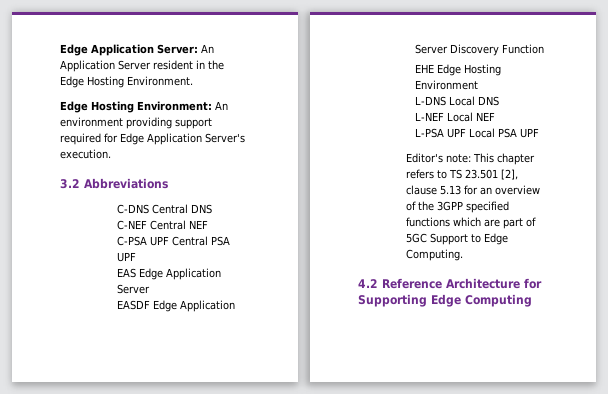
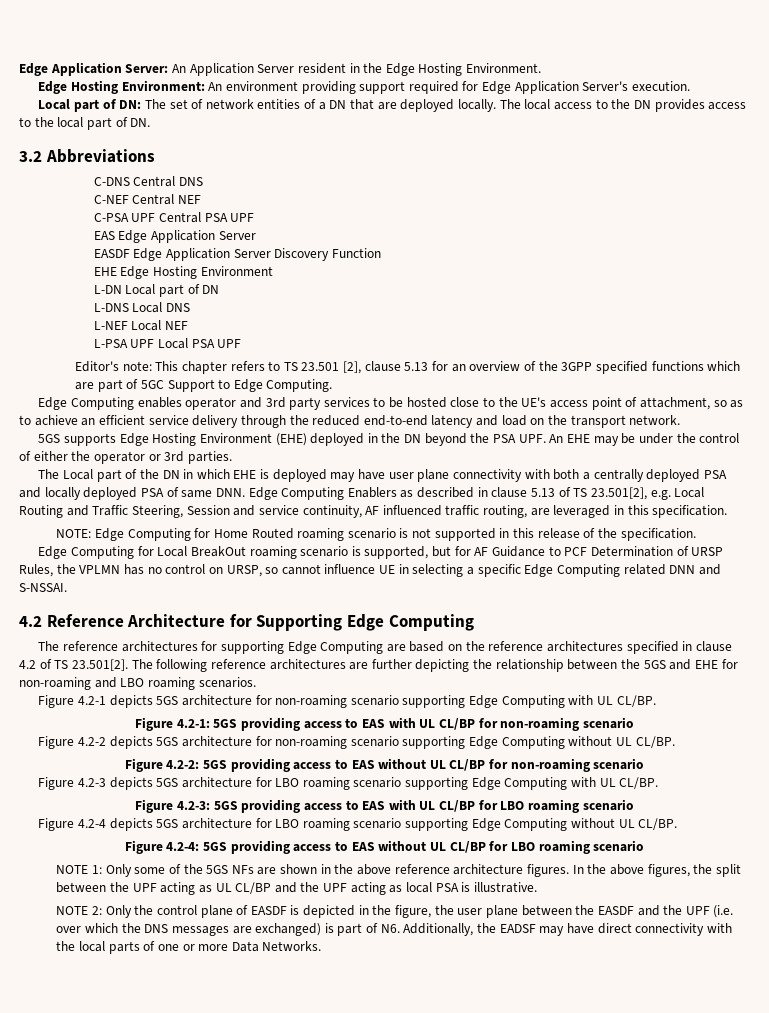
(111, 154) none -> [38,99,747,112] [19,117,151,130] // Local part of DN: The set of network entities of a DN that are deployed locally. The local access to the DN provides access to the local part of DN.
(478, 85) none -> [93,284,220,297] // L-DN Local part of DN
(464, 255) none -> [38,397,744,410] [19,415,681,428] [38,433,740,446] [19,451,232,464] [38,469,727,482] [19,487,705,500] [19,505,728,518] [56,528,696,541] [38,546,724,559] [19,564,721,577] [19,583,67,592] // Edge Computing enables operator and 3rd party services to be hosted close to the UE's access point of attachment, so as to achieve an efficient service delivery through the reduced end-to-end latency and load on the transport network. // 5GS supports Edge Hosting Environment (EHE) deployed in the DN beyond the PSA UPF. An EHE may be under the control of either the operator or 3rd parties. // The Local part of the DN in which EHE is deployed may have user plane connectivity with both a centrally deployed PSA and locally deployed PSA of same DNN. Edge Computing Enablers as described in clause 5.13 of TS 23.501[2], e.g. Local Routing and Traffic Steering, Session and service continuity, AF influenced traffic routing, are leveraged in this specification. // NOTE: Edge Computing for Home Routed roaming scenario is not supported in this release of the specification. // Edge Computing for Local BreakOut roaming scenario is supported, but for AF Guidance to PCF Determination of URSP Rules, the VPLMN has no control on URSP, so cannot influence UE in selecting a specific Edge Computing related DNN and S-NSSAI.
(532, 300) none -> [38,641,733,654] [19,659,738,672] [19,677,256,690] [38,695,656,708] [135,717,634,731] [38,736,675,749] [124,758,645,772] [38,777,659,790] [135,799,634,813] [38,818,678,831] [124,840,645,854] [56,864,741,877] [56,882,537,895] [56,905,734,918] [56,923,732,936] [56,941,322,954] // The reference architectures for supporting Edge Computing are based on the reference architectures specified in clause 4.2 of TS 23.501[2]. The following reference architectures are further depicting the relationship between the 5GS and EHE for non-roaming and LBO roaming scenarios. // Figure 4.2-1 depicts 5GS architecture for non-roaming scenario supporting Edge Computing with UL CL/BP. // Figure 4.2-1: 5GS providing access to EAS with UL CL/BP for non-roaming scenario // Figure 4.2-2 depicts 5GS architecture for non-roaming scenario supporting Edge Computing without UL CL/BP. // Figure 4.2-2: 5GS providing access to EAS without UL CL/BP for non-roaming scenario // Figure 4.2-3 depicts 5GS architecture for LBO roaming scenario supporting Edge Computing with UL CL/BP. // Figure 4.2-3: 5GS providing access to EAS with UL CL/BP for LBO roaming scenario // Figure 4.2-4 depicts 5GS architecture for LBO roaming scenario supporting Edge Computing without UL CL/BP. // Figure 4.2-4: 5GS providing access to EAS without UL CL/BP for LBO roaming scenario // NOTE 1: Only some of the 5GS NFs are shown in the above reference architecture figures. In the above figures, the split between the UPF acting as UL CL/BP and the UPF acting as local PSA is illustrative. // NOTE 2: Only the control plane of EASDF is depicted in the figure, the user plane between the EASDF and the UPF (i.e. over which the DNS messages are exchanged) is part of N6. Additionally, the EADSF may have direct connectivity with the local parts of one or more Data Networks.

